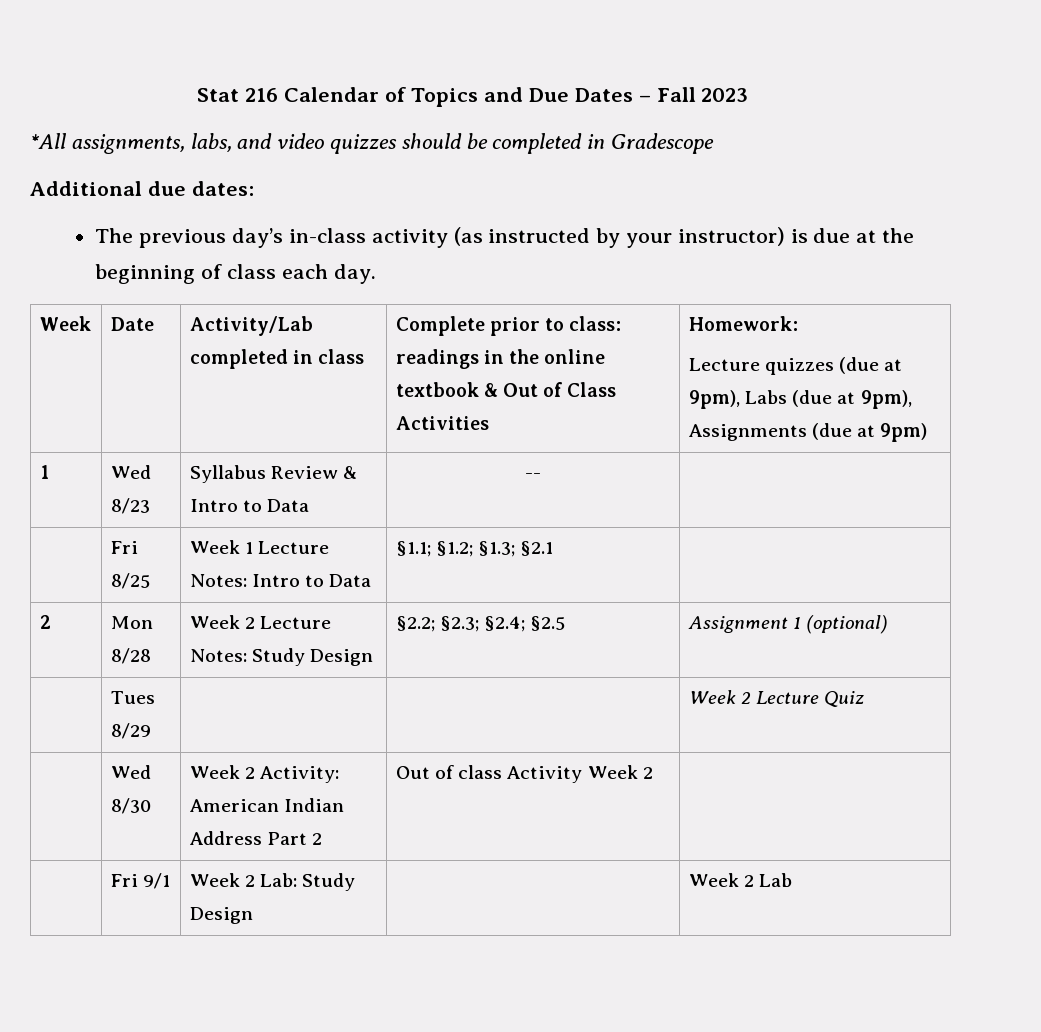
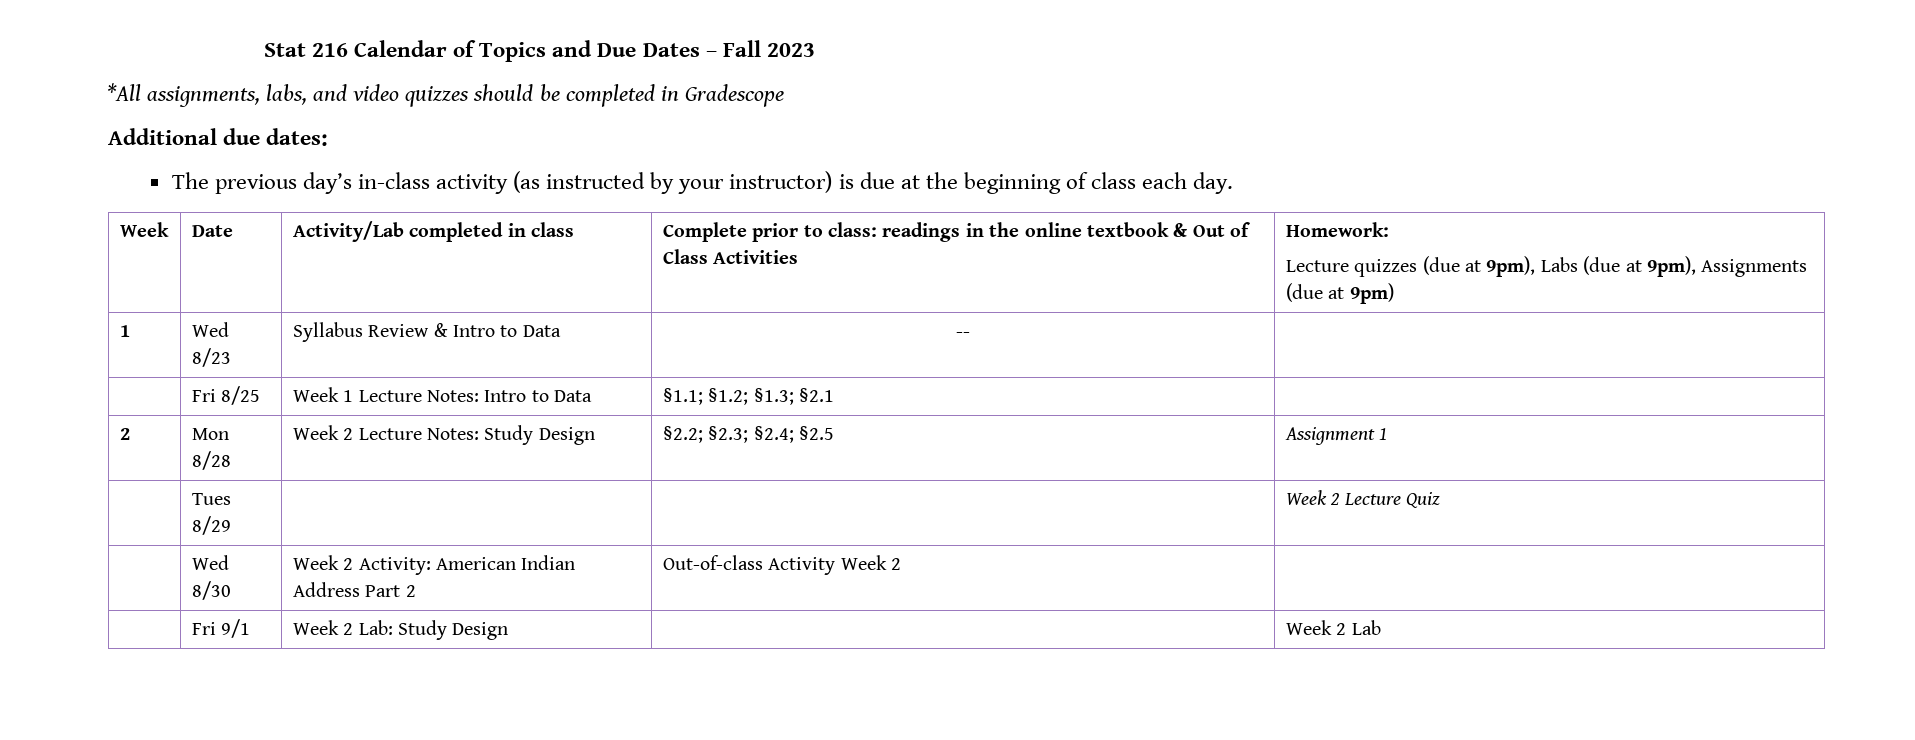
[806,615,889,634] (optional) -> (1388, 434) none
[395,765,503,779] Out of class -> [662,555,763,570] Out-of-class

